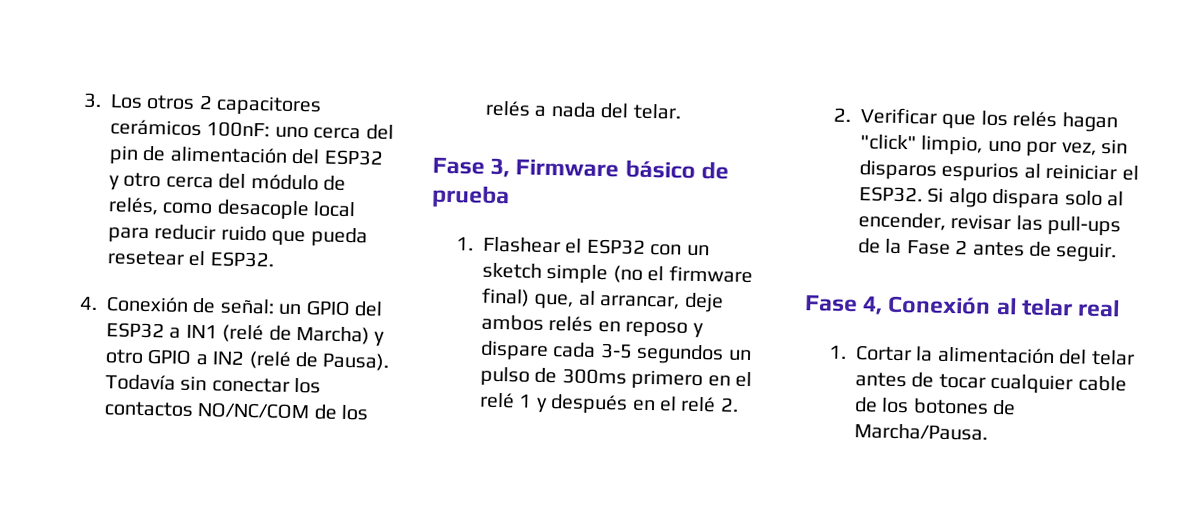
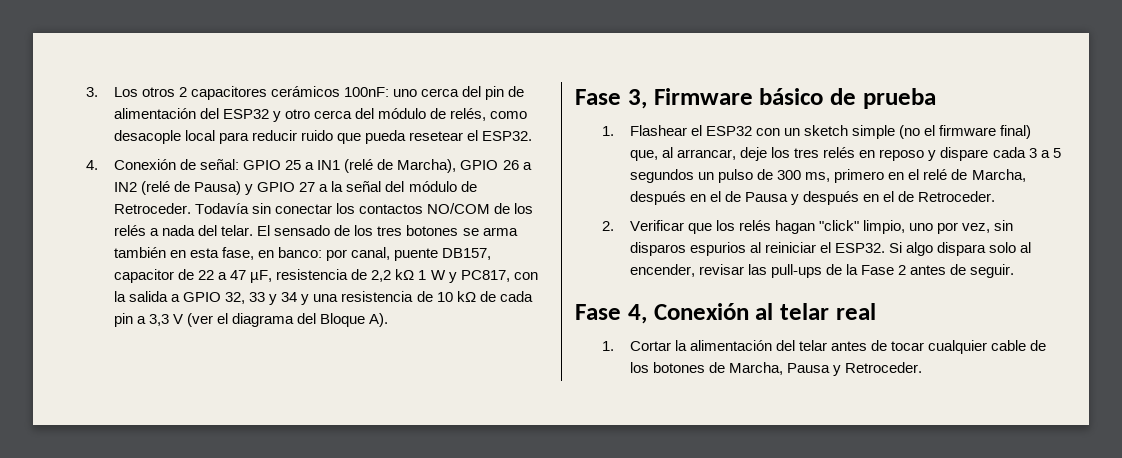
[278,300,383,317] [105,322,386,347] [104,349,391,371] un GPIO del ESP32 a IN1 (relé de Marcha) y otro GPIO a IN2 (relé de Pausa). -> [243,159,532,173] [113,181,477,195] [113,203,191,214] GPIO 25 a IN1 (relé de Marcha), GPIO 26 a IN2 (relé de Pausa) y GPIO 27 a la señal del módulo de Retroceder.
[197,402,310,420] NO/NC/COM -> [427,203,491,214] NO/COM
(682, 111) none -> [257,225,518,236] [113,247,492,261] [113,269,538,283] [113,291,533,305] [113,313,389,327] El sensado de los tres botones se arma también en esta fase, en banco: por canal, puente DB157, capacitor de 22 a 47 µF, resistencia de 2,2 kΩ 1 W y PC817, con la salida a GPIO 32, 33 y 34 y una resistencia de 10 kΩ de cada pin a 3,3 V (ver el diagrama del Bloque A).
[480,314,544,331] ambos -> [771,147,820,158] los tres
[599,343,633,359] 3-5 -> [1028,148,1061,158] 3 a 5
[561,368,627,385] 300ms -> [777,170,831,182] 300 ms,
[518,394,533,408] 1 -> [951,169,1026,182] [629,191,789,205] de Marcha, después en el de Pausa
[680,396,739,413] relé 2. -> [898,191,996,202] de Retroceder.
[853,423,988,441] Marcha/Pausa. -> [729,362,923,376] Marcha, Pausa y Retroceder.

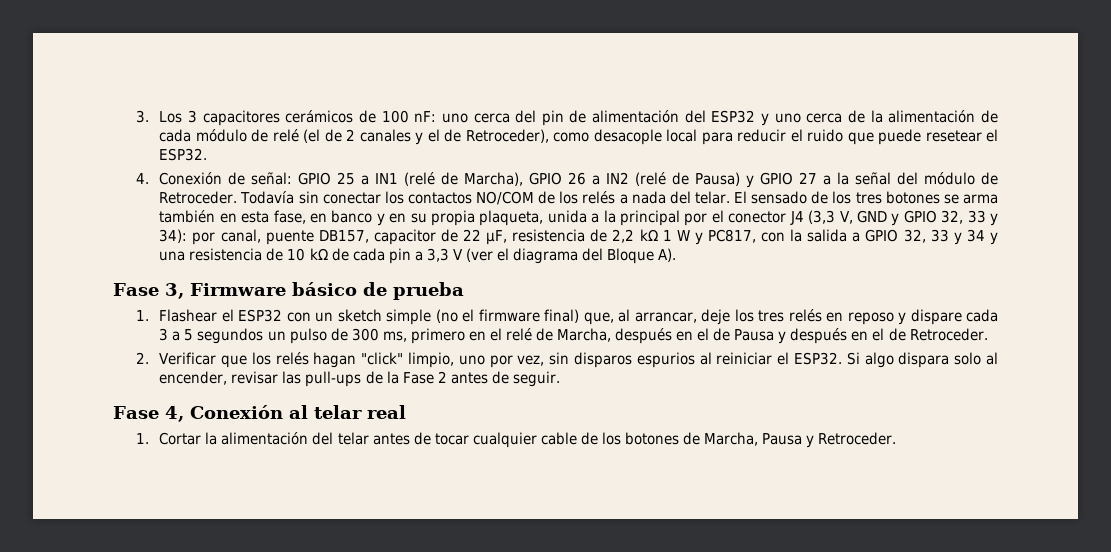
[141,86,390,100] otros 2 capacitores cerámicos 100nF: -> [187,110,437,126] 3 capacitores cerámicos de 100 nF:
[285,108,487,121] otro cerca del módulo de relés, -> [774,110,998,123] [159,129,549,145] uno cerca de la alimentación de cada módulo de relé (el de 2 canales y el de Retroceder),
(298, 135) none -> [790,129,803,142] el
[365,130,407,144] pueda -> [878,129,922,145] puede
[278,247,323,258] banco: -> [331,210,998,226] [159,229,188,243] banco y en su propia plaqueta, unida a la principal por el conector J4 (3,3 V, GND y GPIO 32, 33 y 34):
[218,270,247,280] a 47 -> (482, 235) none

